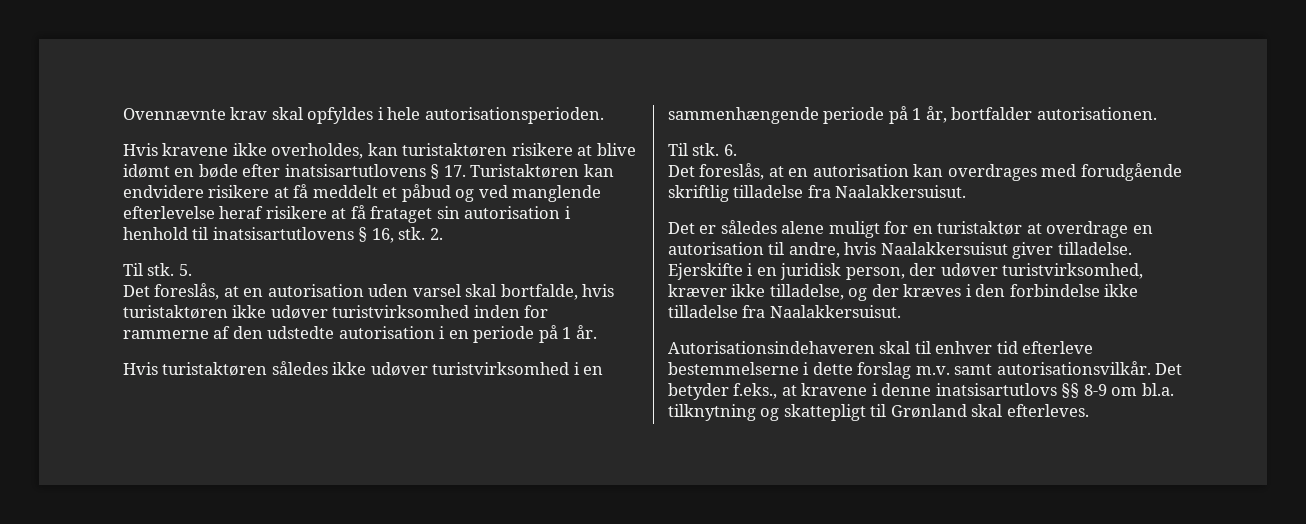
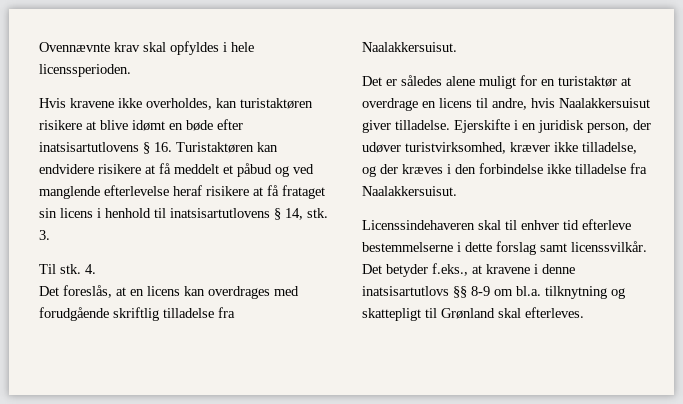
[424,107,604,124] autorisationsperioden. -> [39,64,131,77] licenssperioden.
[443,165,466,177] 17. -> [154,142,172,152] 16.
[464,206,561,219] autorisation -> [60,208,93,218] licens
[371,227,443,243] [123,263,192,276] [123,283,615,300] [123,305,549,319] [123,325,597,343] [123,361,604,376] [668,106,1157,124] [668,143,737,156] [668,163,909,180] 16, stk. 2. // Til stk. 5. // Det foreslås, at en autorisation uden varsel skal bortfalde, hvis turistaktøren ikke udøver turistvirksomhed inden for rammerne af den udstedte autorisation i en periode på 1 år. // Hvis turistaktøren således ikke udøver turistvirksomhed i en sammenhængende periode på 1 år, bortfalder autorisationen. // Til stk. 6. // Det foreslås, at en autorisation -> [285,208,328,220] [39,230,50,240] [39,264,96,274] [39,285,180,298] 14, stk. 3. // Til stk. 4. // Det foreslås, at en licens
[668,242,764,255] autorisation -> [439,98,472,108] licens
[668,341,875,354] Autorisationsindehaveren -> [362,220,475,230] Licenssindehaveren
[915,361,1151,375] m.v. samt autorisationsvilkår. -> [540,241,647,252] samt licenssvilkår.

